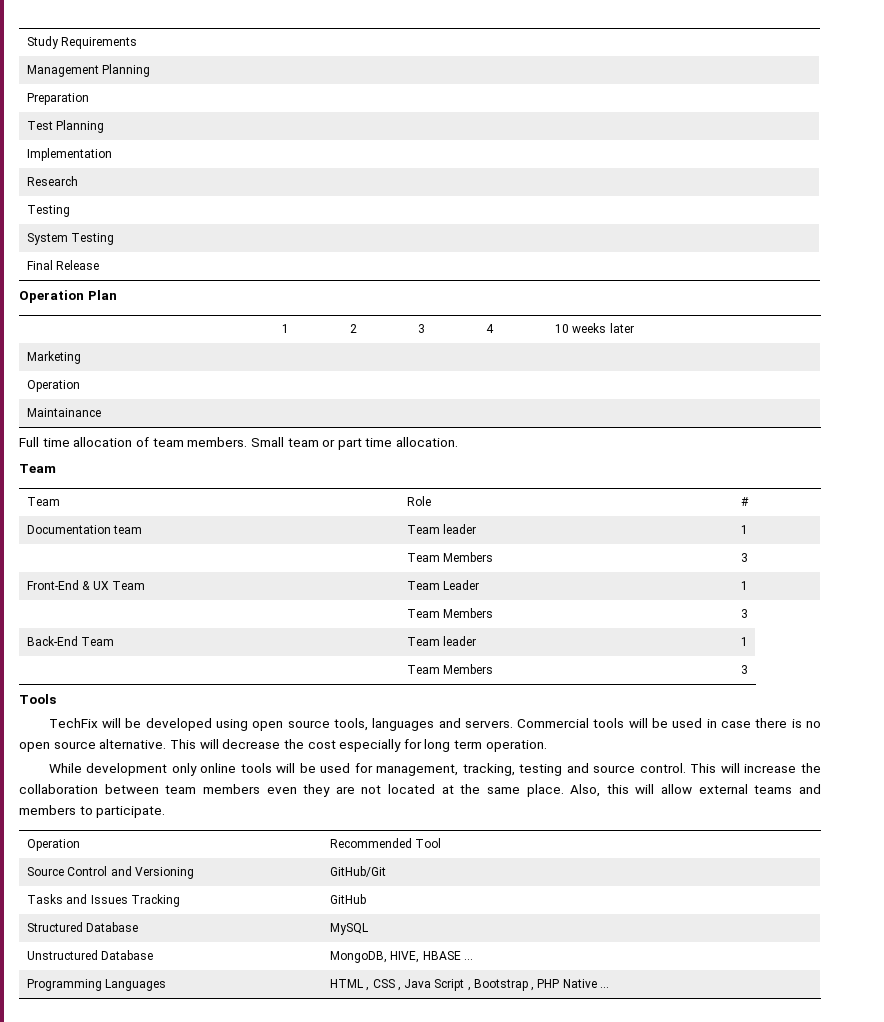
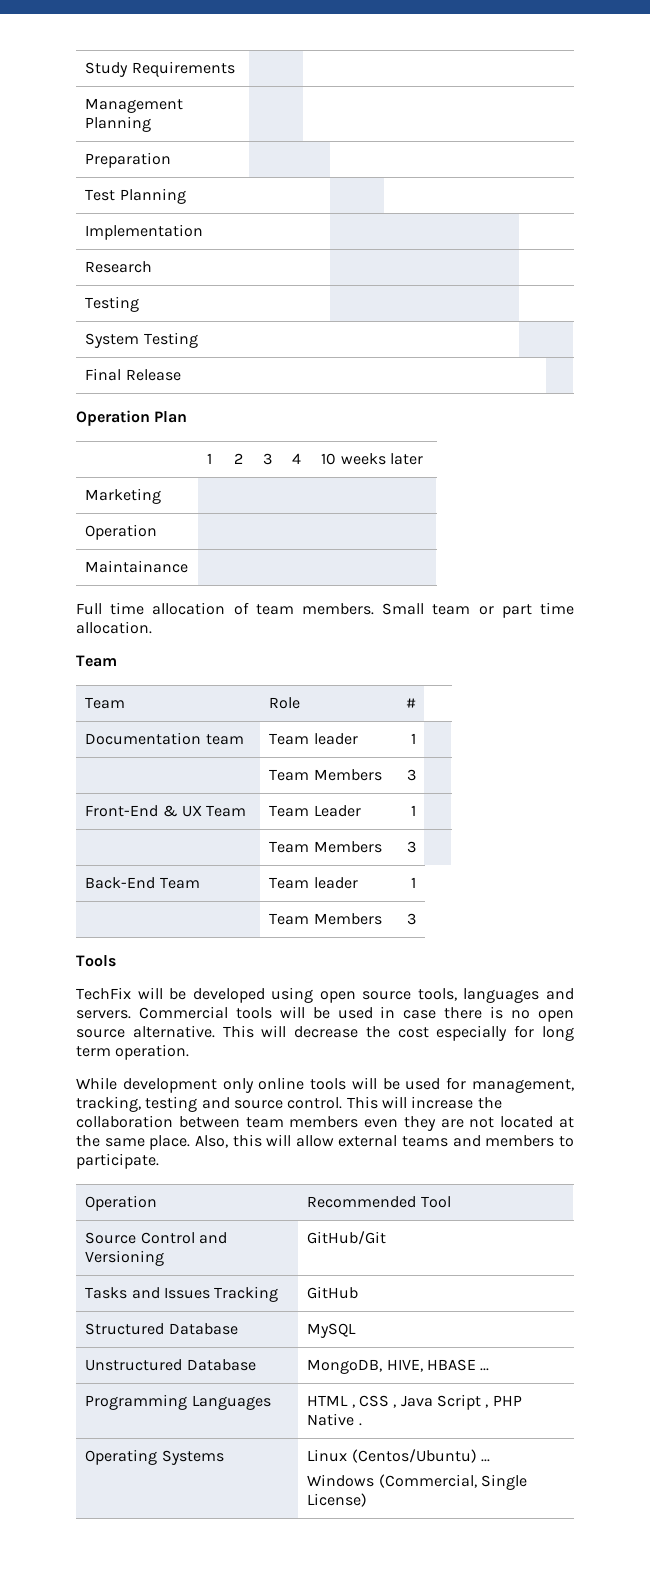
[473,979,609,991] Bootstrap , PHP Native ... -> [492,1395,522,1406] [307,1413,362,1426] [85,1449,224,1465] [307,1449,491,1463] [307,1474,528,1490] [307,1493,368,1507] PHP Native . // Operating Systems | Linux (Centos/Ubuntu) ... // Windows (Commercial, Single License)

